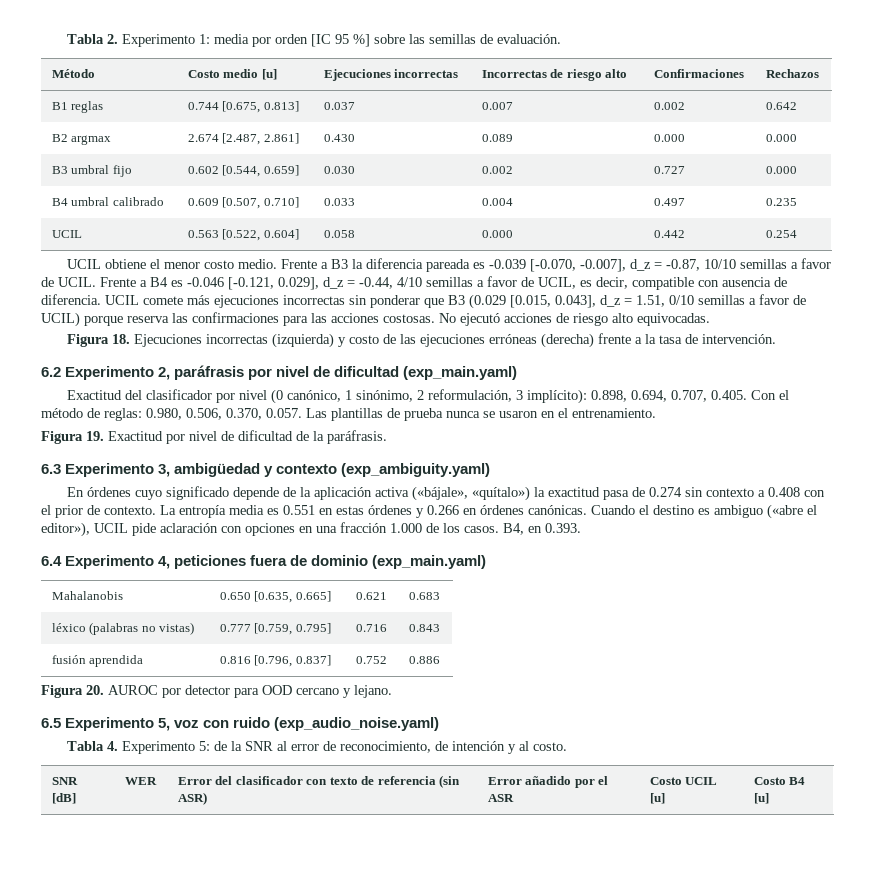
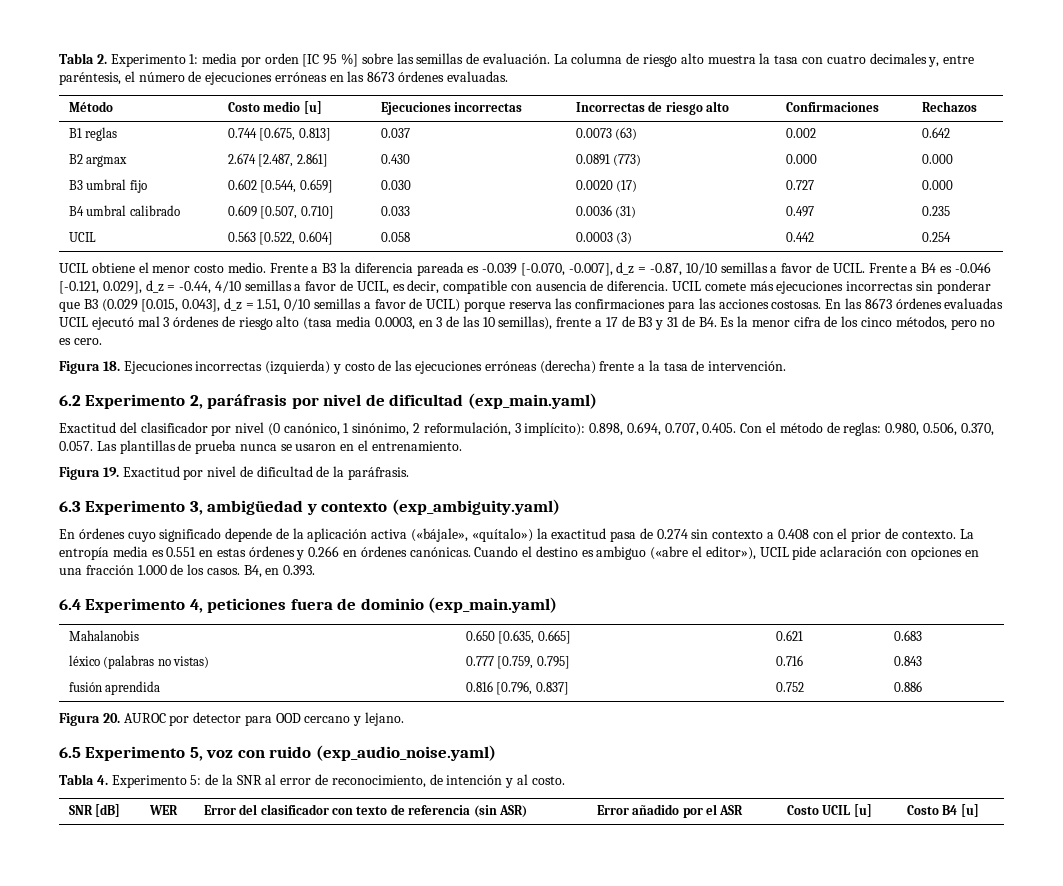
(562, 39) none -> [553,53,975,67] [59,71,508,85] La columna de riesgo alto muestra la tasa con cuatro decimales y, entre paréntesis, el número de ejecuciones erróneas en las 8673 órdenes evaluadas.
[481,102,513,110] 0.007 -> [575,127,638,140] 0.0073 (63)
[481,134,513,142] 0.089 -> [575,154,642,166] 0.0891 (773)
[481,166,513,174] 0.002 -> [575,180,638,192] 0.0020 (17)
[481,198,513,206] 0.004 -> [575,205,637,218] 0.0036 (31)
[481,230,513,238] 0.000 -> [575,232,633,244] 0.0003 (3)
[439,313,710,326] No ejecutó acciones de riesgo alto equivocadas. -> [825,298,1004,309] [59,316,996,330] [59,338,102,345] En las 8673 órdenes evaluadas UCIL ejecutó mal 3 órdenes de riesgo alto (tasa media 0.0003, en 3 de las 10 semillas), frente a 17 de B3 y 31 de B4. Es la menor cifra de los cinco métodos, pero no es cero.

